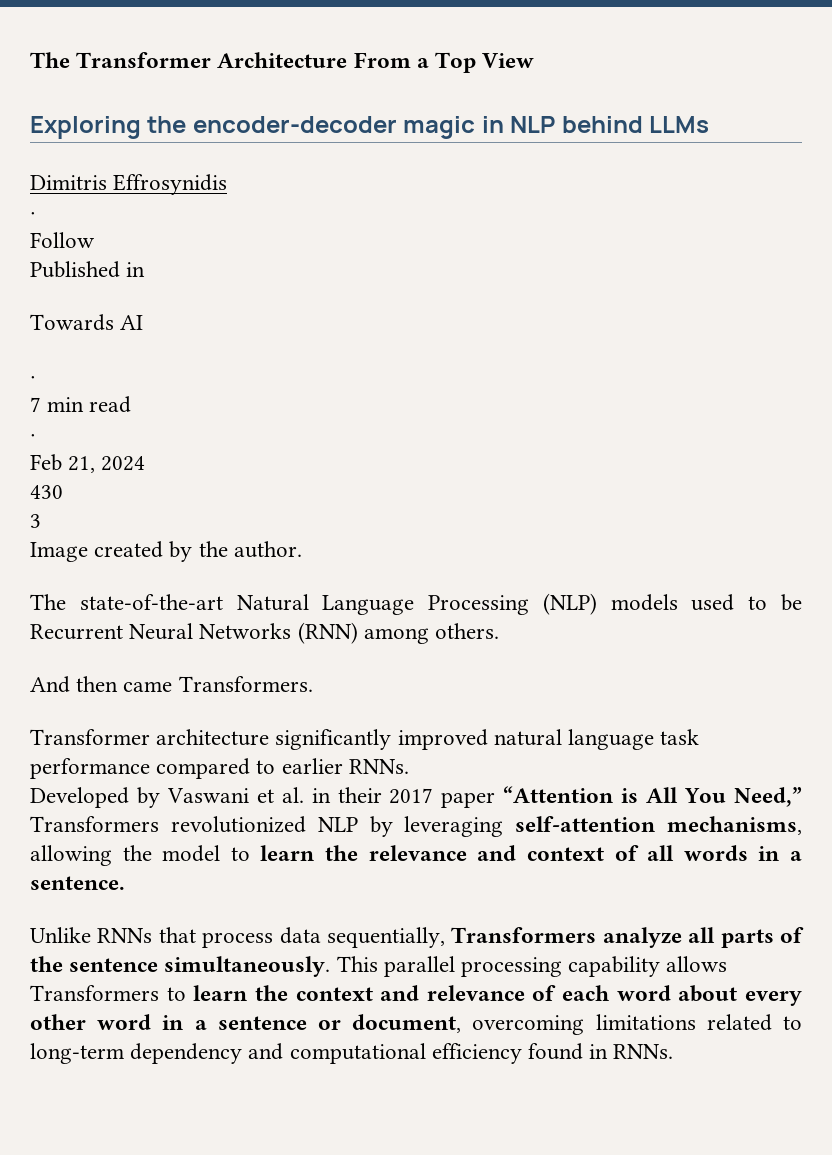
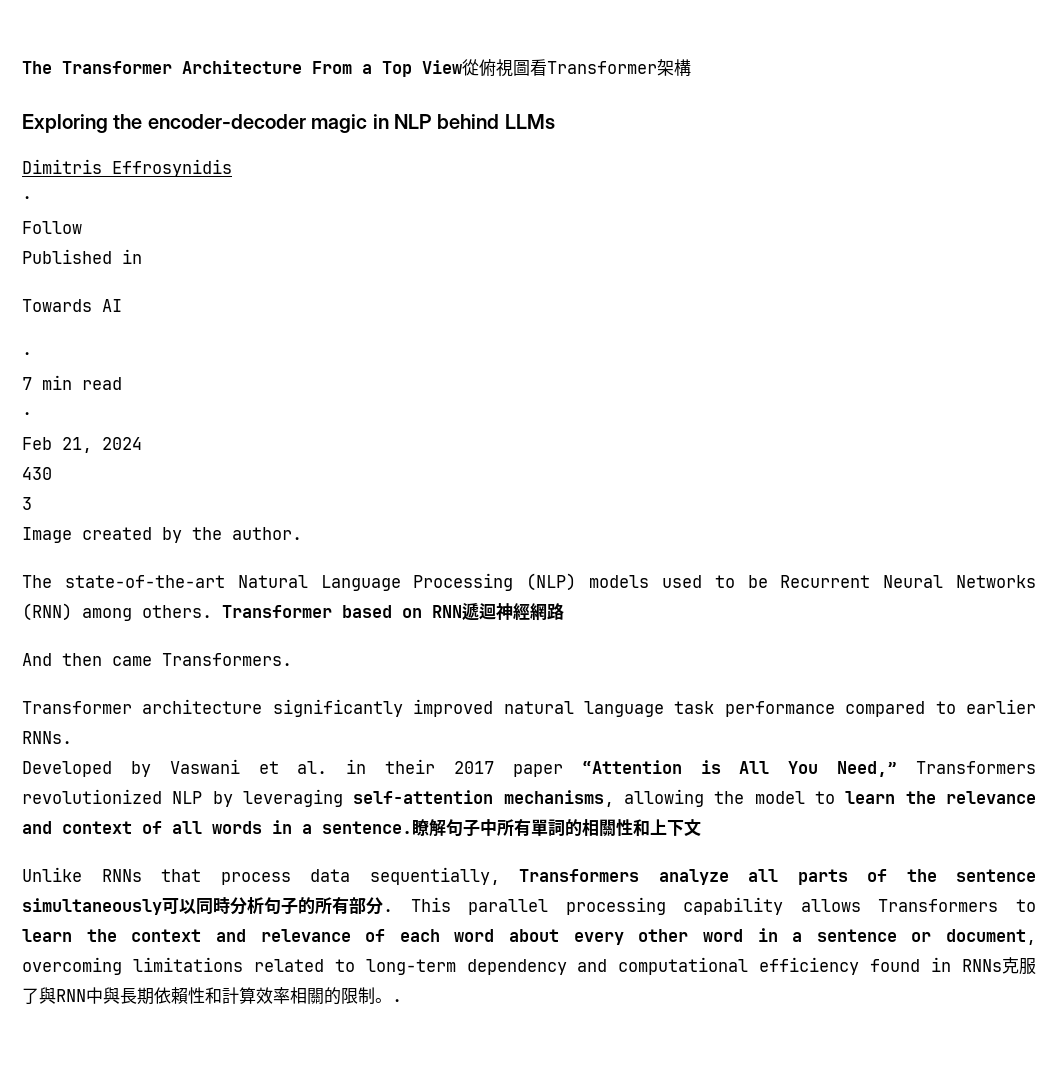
(535, 60) none -> [462,59,691,77] 從俯視圖看Transformer架構
(500, 631) none -> [222,602,564,621] Transformer based on RNN遞迴神經網路
(125, 883) none -> [412,819,701,837] 瞭解句子中所有單詞的相關性和上下文
[164,956,331,977] simultaneously. -> [22,896,393,915] simultaneously可以同時分析句子的所有部分.
[613,1044,674,1059] RNNs. -> [961,957,1036,975] [22,987,402,1005] RNNs克服了與RNN中與長期依賴性和計算效率相關的限制。.

